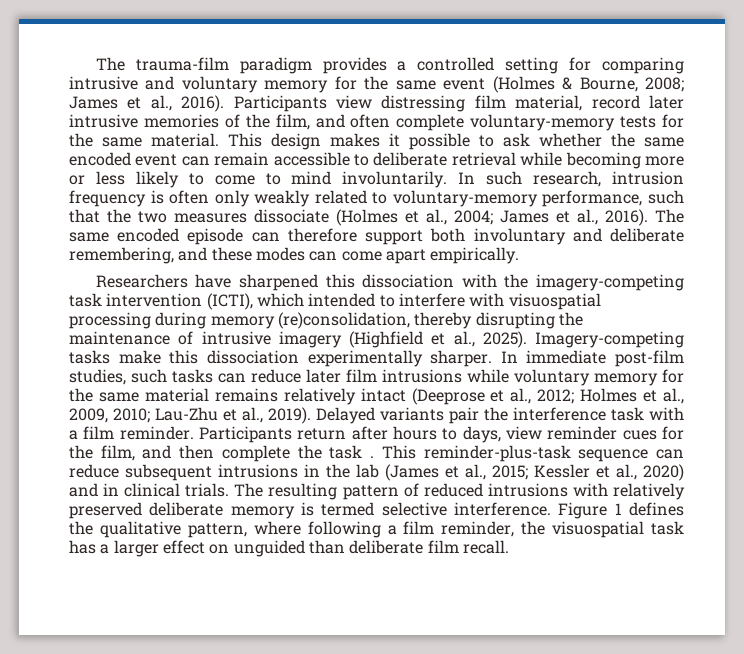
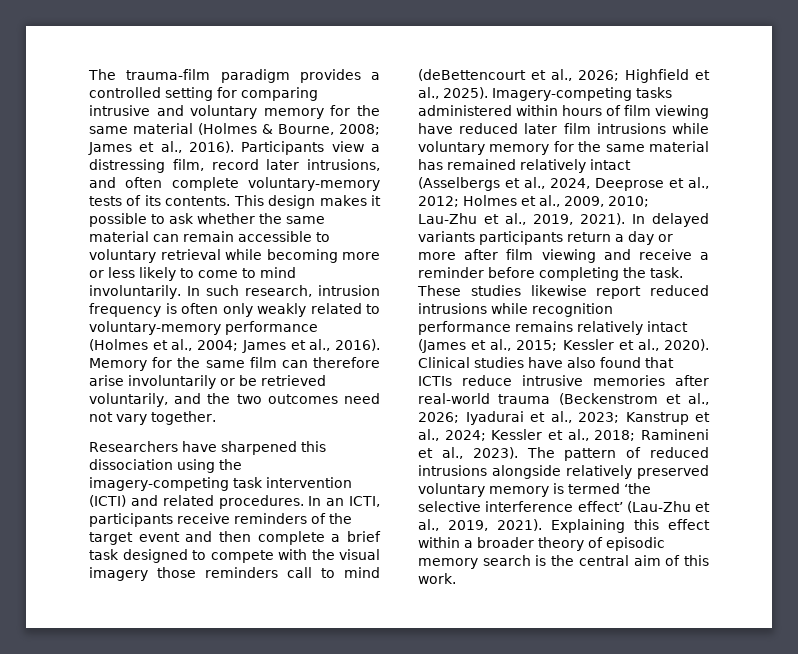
[443,78,486,90] event -> [133,123,193,134] material
[381,95,685,112] [69,114,310,130] distressing film material, record later intrusive memories of the film, -> [371,144,380,152] [89,159,380,173] a distressing film, record later intrusions,
[662,114,684,128] [69,133,219,147] for the same material. -> [126,195,231,206] of its contents.
[69,152,178,166] encoded event -> [89,231,149,242] material
[373,152,448,166] deliberate -> [89,249,156,263] voluntary
[542,190,684,207] [69,209,329,223] performance, such that the two measures dissociate -> [225,321,318,335] performance
[655,209,684,223] [69,228,684,245] [69,247,520,264] The same encoded episode can therefore support both involuntary and deliberate remembering, and these modes can come apart empirically. -> [89,357,380,371] [89,375,326,389] [89,393,380,407] [89,411,216,425] Memory for the same film can therefore arise involuntarily or be retrieved voluntarily, and the two outcomes need not vary together.
[461,274,497,288] with -> [177,459,215,473] using
[206,293,601,310] [69,312,583,329] [69,331,423,348] (ICTI), which intended to interfere with visuospatial processing during memory (re)consolidation, thereby disrupting the maintenance of intrusive imagery (Highfield -> [89,495,380,509] [89,513,352,527] [89,531,381,545] [89,549,380,563] [89,567,380,581] [418,69,689,83] (ICTI) and related procedures. In an ICTI, participants receive reminders of the target event and then complete a brief task designed to compete with the visual imagery those reminders call to mind (deBettencourt et al., 2026; Highfield
[118,350,684,367] [69,369,301,385] make this dissociation experimentally sharper. In immediate post-film studies, such tasks can reduce -> [418,105,709,119] [418,123,519,134] administered within hours of film viewing have reduced
[214,388,485,405] remains relatively intact (Deeprose -> [418,159,631,173] [418,177,664,191] has remained relatively intact (Asselbergs et al., 2024, Deeprose
[268,407,684,424] [69,426,684,443] [69,445,685,462] [69,464,379,481] 2019). Delayed variants pair the interference task with a film reminder. Participants return after hours to days, view reminder cues for the film, and then complete the task . This reminder-plus-task sequence can reduce subsequent intrusions in the lab -> [533,213,709,227] [418,231,673,245] [418,249,709,263] [418,267,683,281] [417,285,709,299] [418,303,613,317] [418,321,688,335] 2019, 2021). In delayed variants participants return a day or more after film viewing and receive a reminder before completing the task. These studies likewise report reduced intrusions while recognition performance remains relatively intact
[643,464,684,481] [69,483,338,500] 2020) and in clinical trials. The resulting -> [664,339,709,351] [418,357,674,368] [418,375,709,386] [418,393,709,405] [418,411,710,425] [418,429,709,441] [418,447,555,459] 2020). Clinical studies have also found that ICTIs reduce intrusive memories after real-world trauma (Beckenstrom et al., 2026; Iyadurai et al., 2023; Kanstrup et al., 2024; Kessler et al., 2018; Ramineni et al., 2023). The
[572,483,608,497] with -> [492,465,561,479] alongside
[149,502,224,516] deliberate -> [418,483,485,497] voluntary
[381,502,684,519] [69,521,685,538] [69,540,509,557] selective interference. Figure 1 defines the qualitative pattern, where following a film reminder, the visuospatial task has a larger effect on unguided than deliberate film recall. -> [624,483,651,494] [418,501,710,513] [418,519,710,533] [418,537,665,551] [418,555,709,569] [418,573,456,584] ‘the selective interference effect’ (Lau-Zhu et al., 2019, 2021). Explaining this effect within a broader theory of episodic memory search is the central aim of this work.

